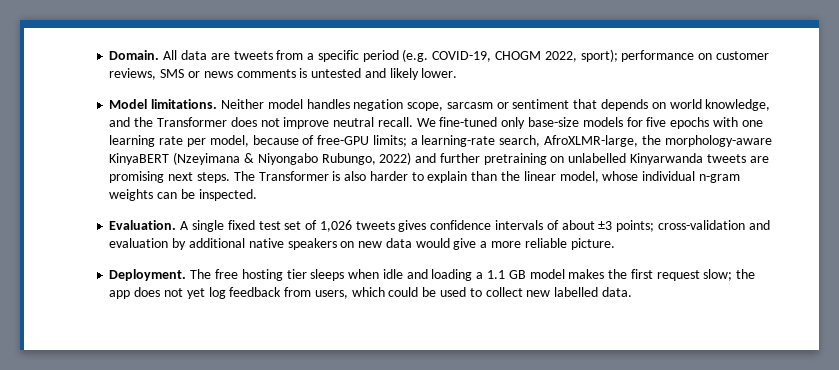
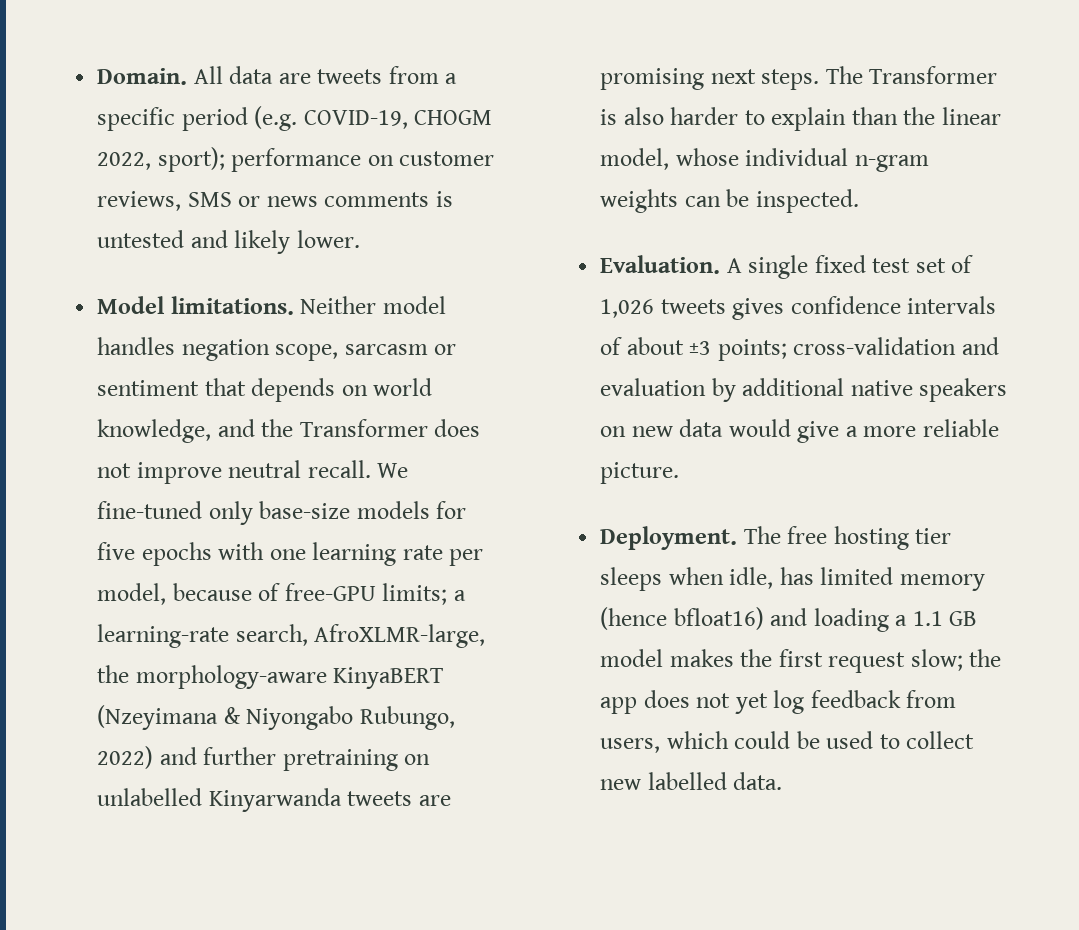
[382,269,403,279] idle -> [729,567,985,591] [600,607,764,630] idle, has limited memory (hence bfloat16)

